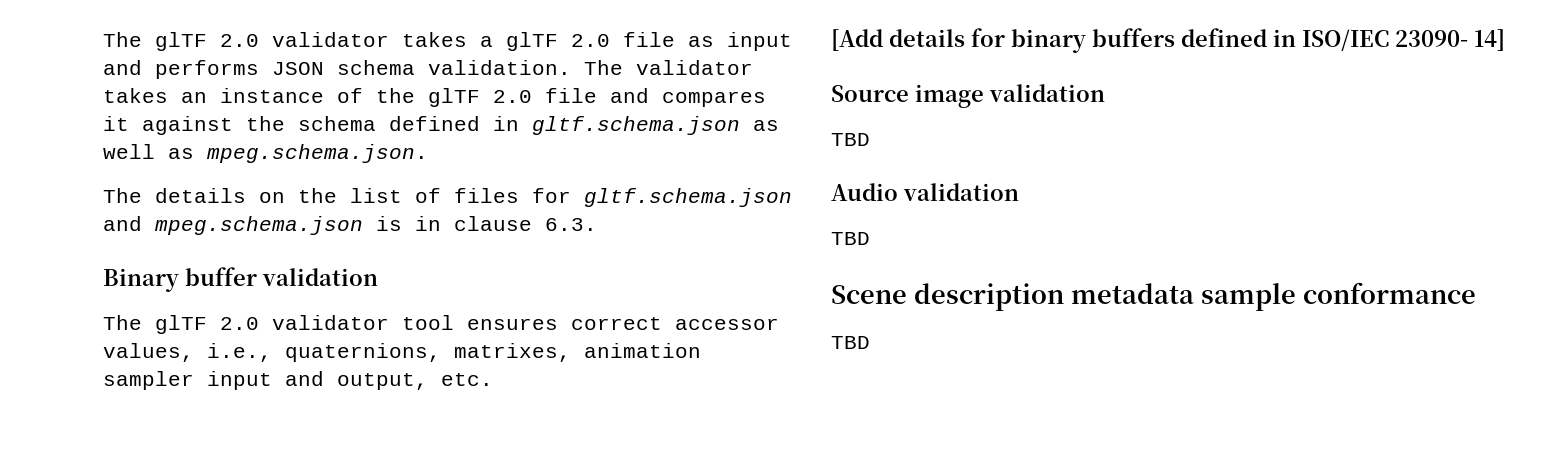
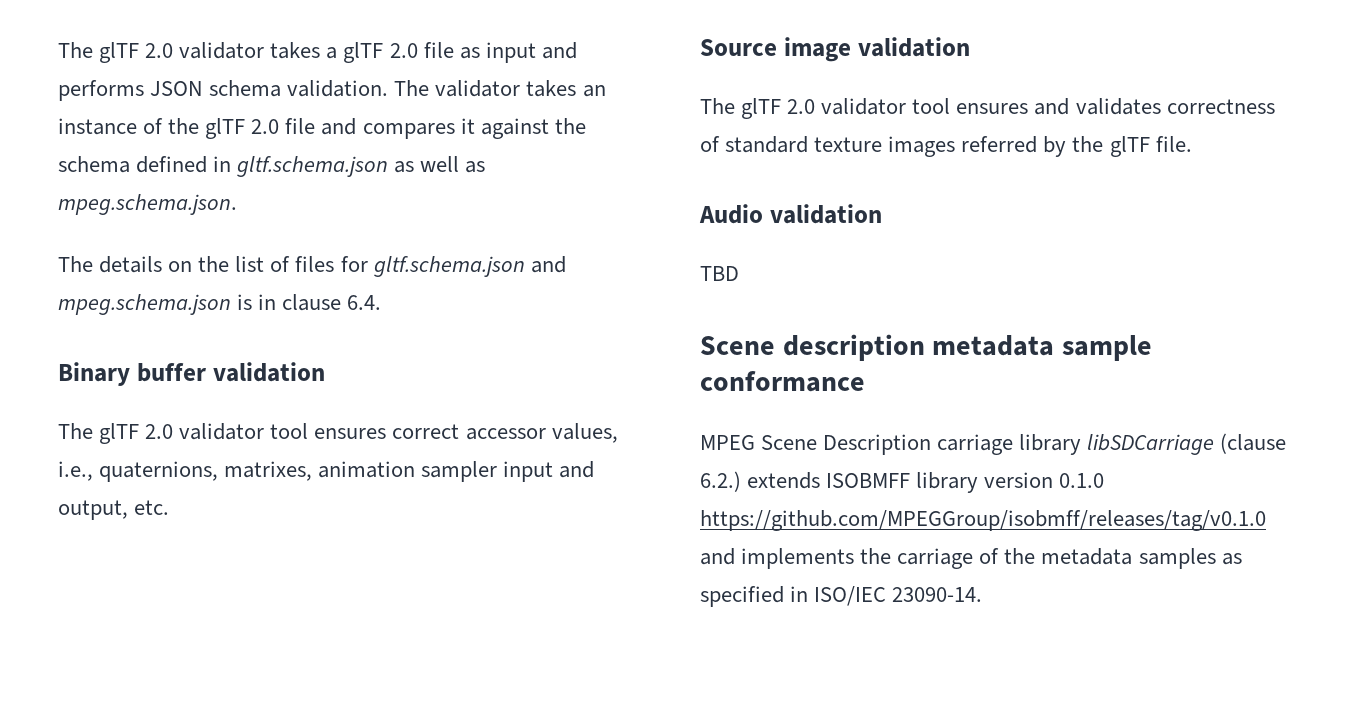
[545,218,597,231] 6.3. -> [347,295,382,310] 6.4.
[831,28,1505,53] [831,84,1105,108] [831,133,870,146] [Add details for binary buffers defined in ISO/IEC 23090- 14] // Source image validation // TBD -> [700,37,970,62] [700,98,1275,119] [700,136,1192,157] Source image validation // The glTF 2.0 validator tool ensures and validates correctness of standard texture images referred by the glTF file.
[831,336,870,349] TBD -> [700,433,1287,455] [700,471,1105,493] [700,510,1266,531] [700,548,1242,569] [700,586,983,607] MPEG Scene Description carriage library libSDCarriage (clause 6.2.) extends ISOBMFF library version 0.1.0 https://github.com/MPEGGroup/isobmff/releases/tag/v0.1.0 and implements the carriage of the metadata samples as specified in ISO/IEC 23090-14.

